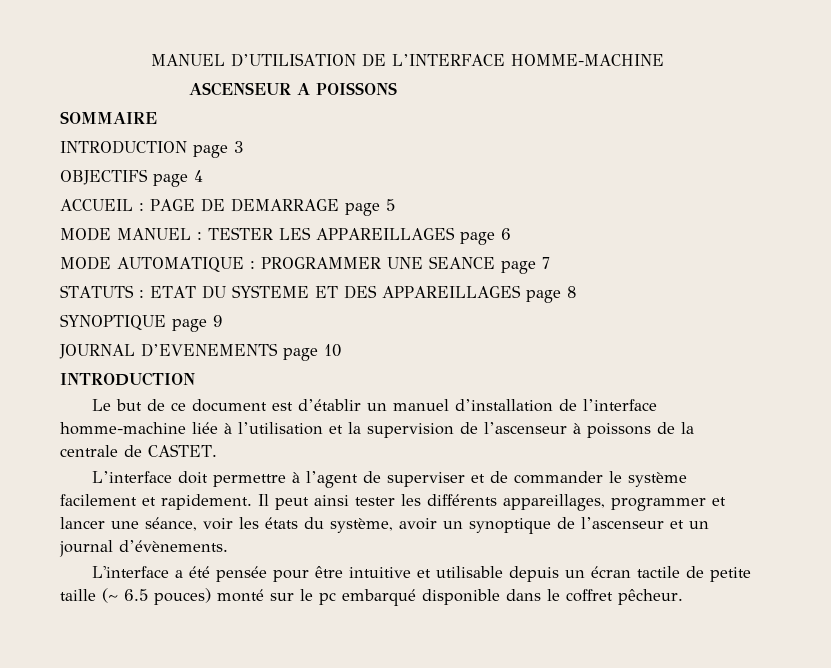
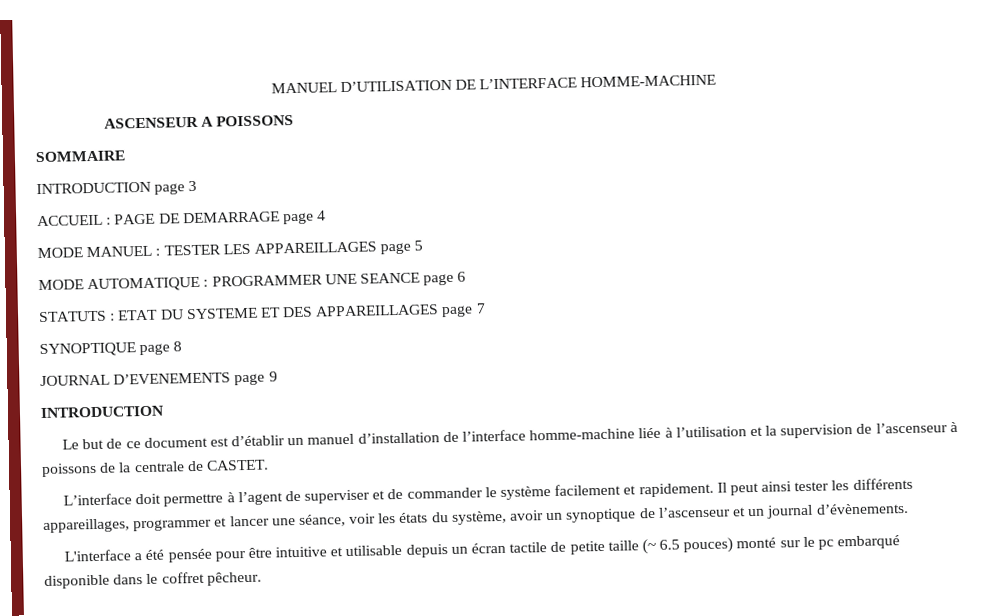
[60,169,203,187] // OBJECTIFS page 4 -> (198, 186) none
[385,199,395,211] 5 -> [317,210,327,221] 4
[500,228,511,240] 6 -> [414,240,424,251] 5
[541,257,550,269] 7 -> [457,271,467,282] 6
[566,286,576,298] 8 -> [475,303,486,314] 7
[213,315,222,327] 9 -> [173,341,183,352] 8
[324,344,341,357] 10 -> [268,371,278,382] 9

